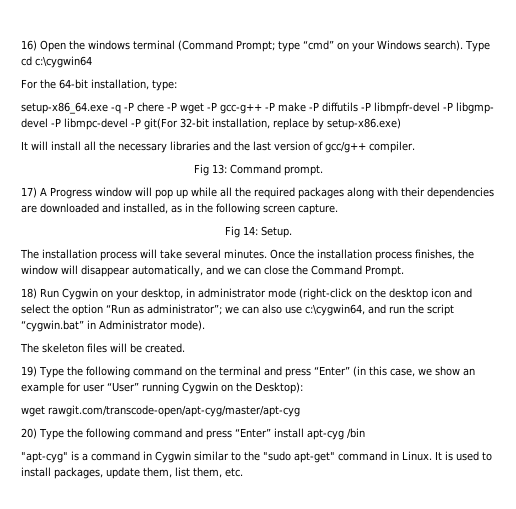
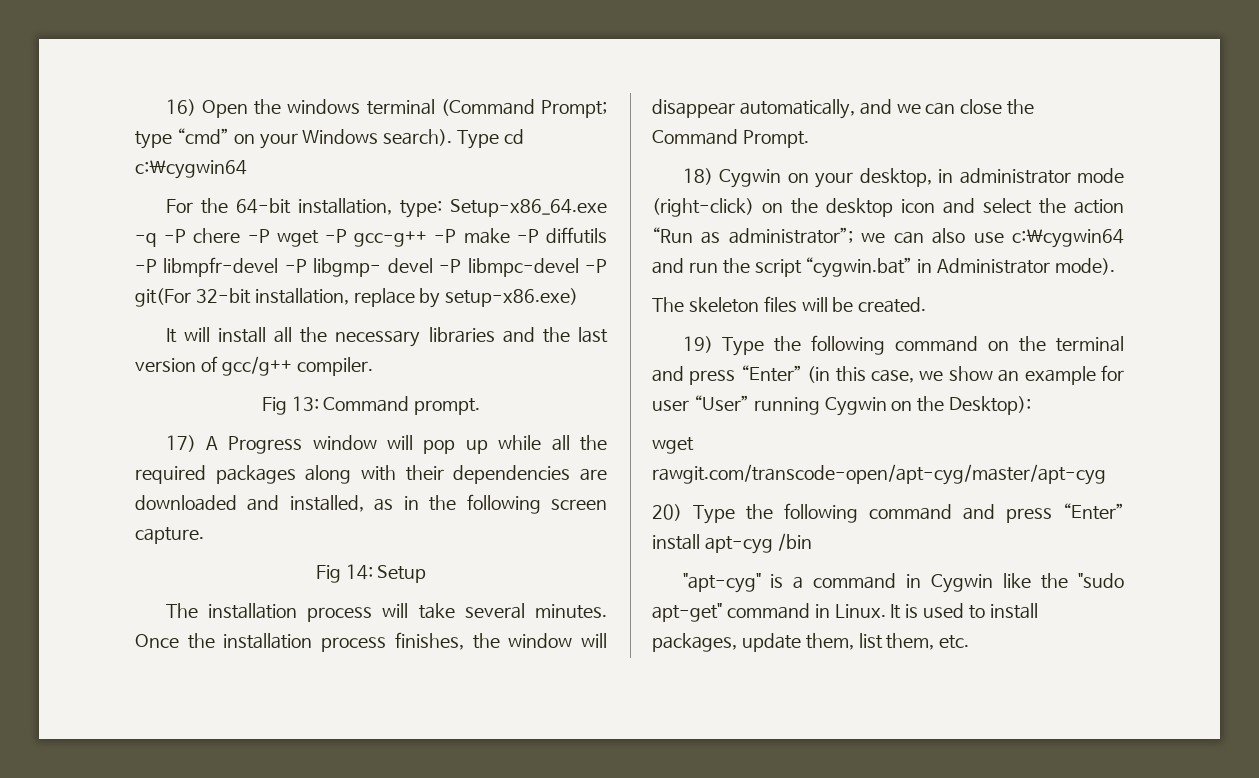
[21,102,108,114] // setup-x86_64.exe -> [450,199,607,217] Setup-x86_64.exe
[260,226,292,238] Setup. -> [377,565,427,583] Setup
[40,288,59,298] Run -> (713, 176) none
[299,288,352,300] (right-click -> [652,198,754,217] (right-click)
[72,304,103,316] option -> [1074,199,1124,214] action
[305,304,365,316] c:\cygwin64, -> [1012,229,1124,248] c:\cygwin64
[194,451,241,461] similar to -> [1003,573,1032,588] like

